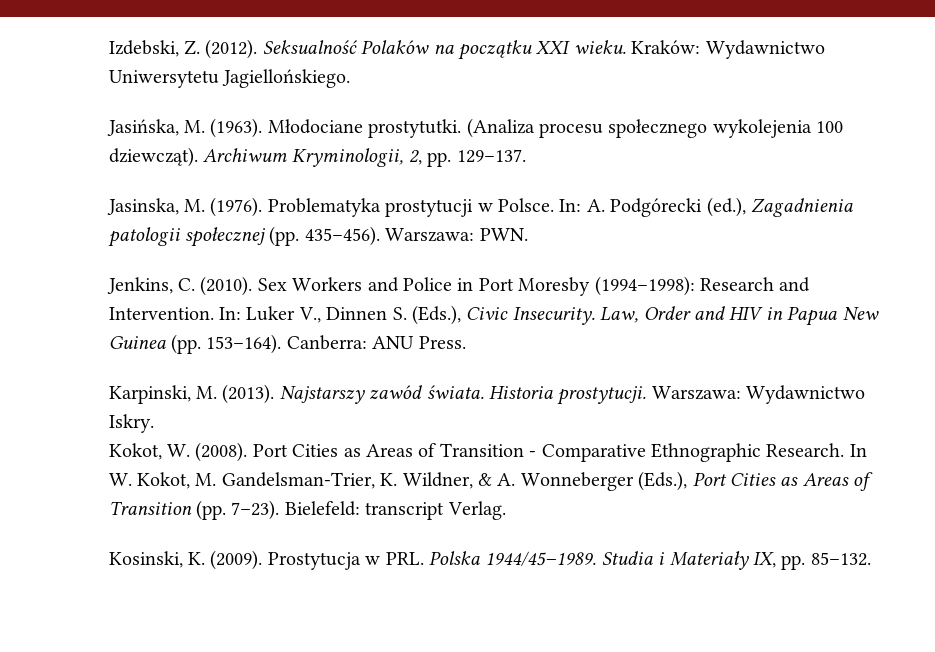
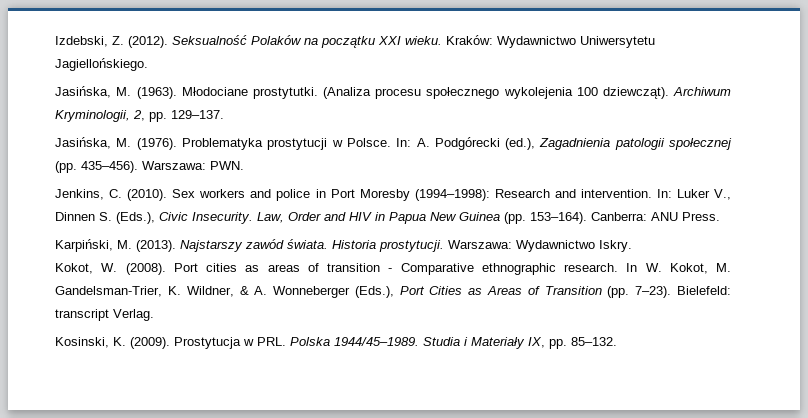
[106,198,179,215] Jasinska, -> [55,137,112,149] Jasińska,
[292,277,452,292] Workers and Police -> [199,189,311,201] workers and police
[108,307,214,320] Intervention. -> [580,189,652,198] intervention.
[108,385,191,404] Karpinski, -> [55,239,114,252] Karpiński,
[292,443,845,462] Cities as Areas of Transition - Comparative Ethnographic Research. -> [206,263,619,275] cities as areas of transition - Comparative ethnographic research.

